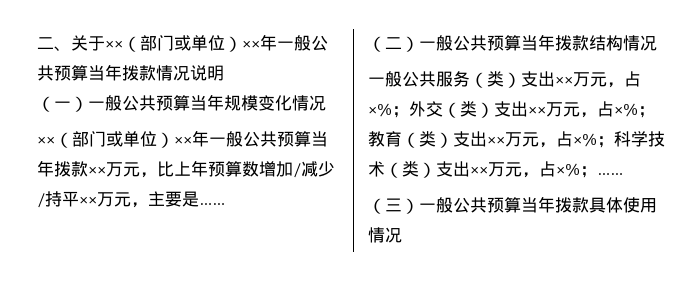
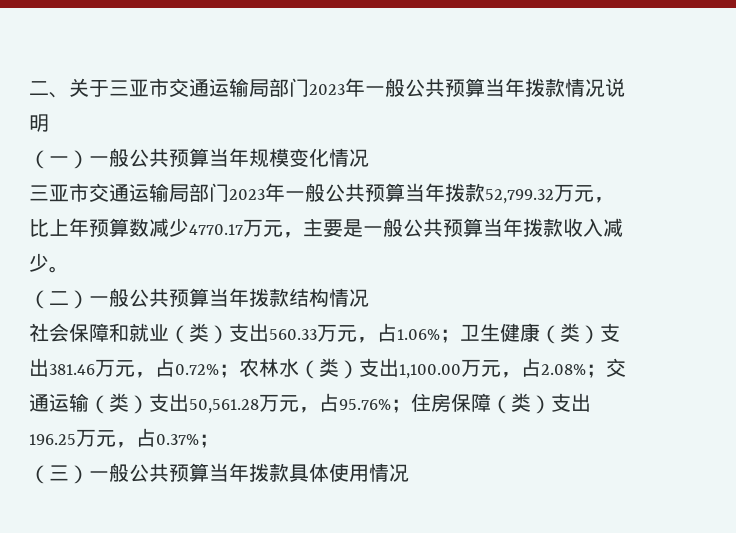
[105,35,260,52] ××（部门或单位）×× -> [109,78,345,97] 三亚市交通运输局部门2023
[37,130,328,148] [37,160,106,177] ××（部门或单位）××年一般公共预算当年拨款×× -> [29,183,554,204] 三亚市交通运输局部门2023年一般公共预算当年拨款52,799.32
[259,161,335,178] [37,191,225,208] 增加/减少/持平××万元，主要是…… -> [149,218,623,238] [29,253,69,273] 减少4770.17万元，主要是一般公共预算当年拨款收入减少。
[368,71,641,88] [368,101,655,118] [368,131,665,148] [368,161,623,178] 一般公共服务（类）支出××万元，占×%；外交（类）支出××万元，占×%；教育（类）支出××万元，占×%；科学技术（类）支出××万元，占×%；…… -> [29,323,620,344] [29,358,626,379] [29,393,591,414] [29,428,219,448] 社会保障和就业（类）支出560.33万元，占1.06%；卫生健康（类）支出381.46万元，占0.72%；农林水（类）支出1,100.00万元，占2.08%；交通运输（类）支出50,561.28万元，占95.76%；住房保障（类）支出196.25万元，占0.37%；

